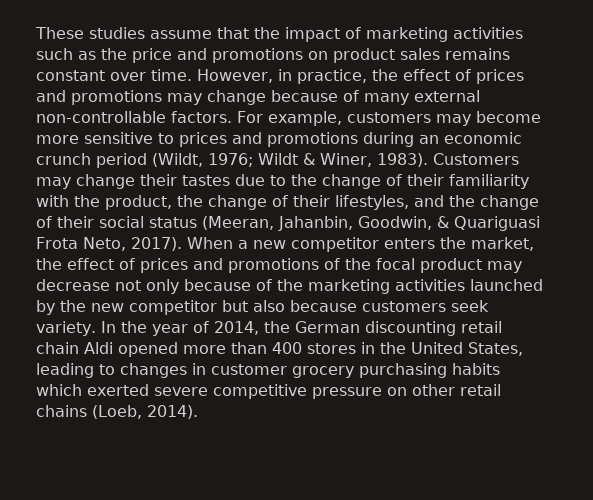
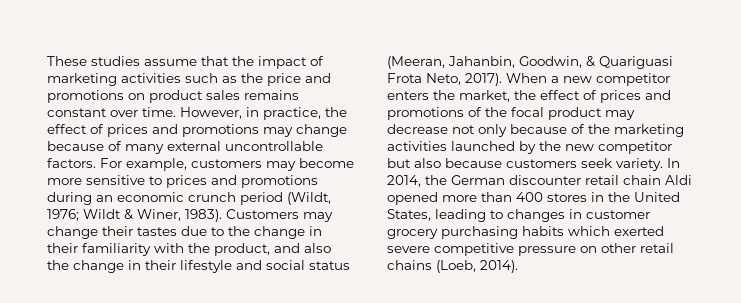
[36,111,166,123] non-controllable -> [225,141,323,151] uncontrollable
[386,174,402,186] of -> [309,226,322,236] in
[177,195,539,210] [36,216,94,228] the change of their lifestyles, and the change of their -> [274,243,331,253] [47,260,262,273] and also the change in their lifestyle and
[120,321,209,336] the year of -> (680, 163) none
[364,321,456,336] discounting -> [509,175,581,185] discounter

